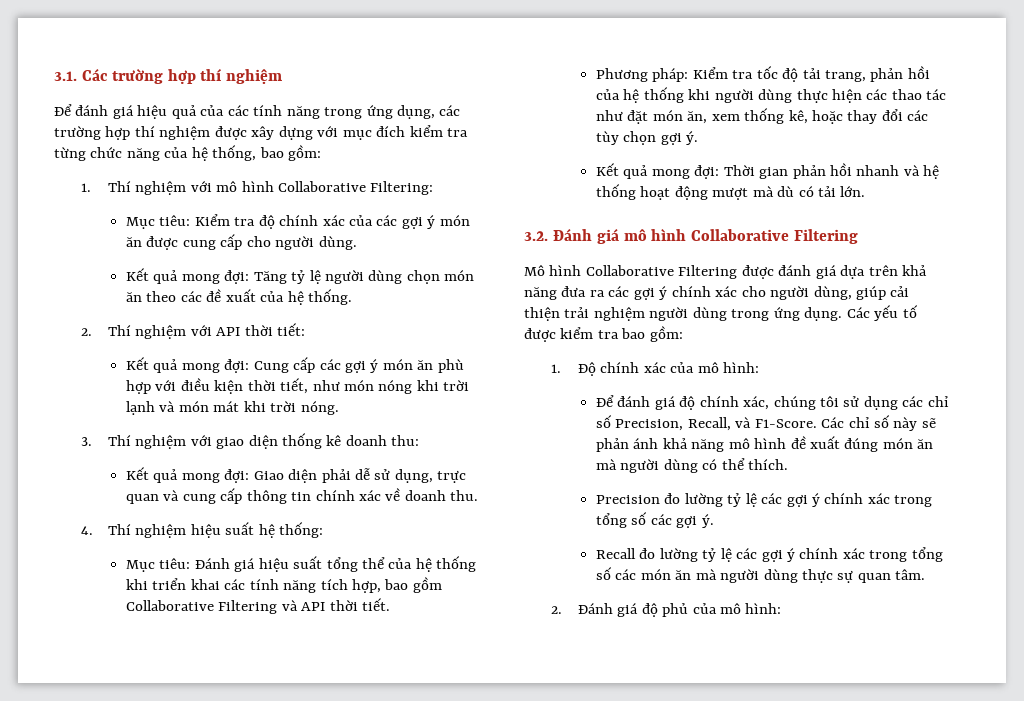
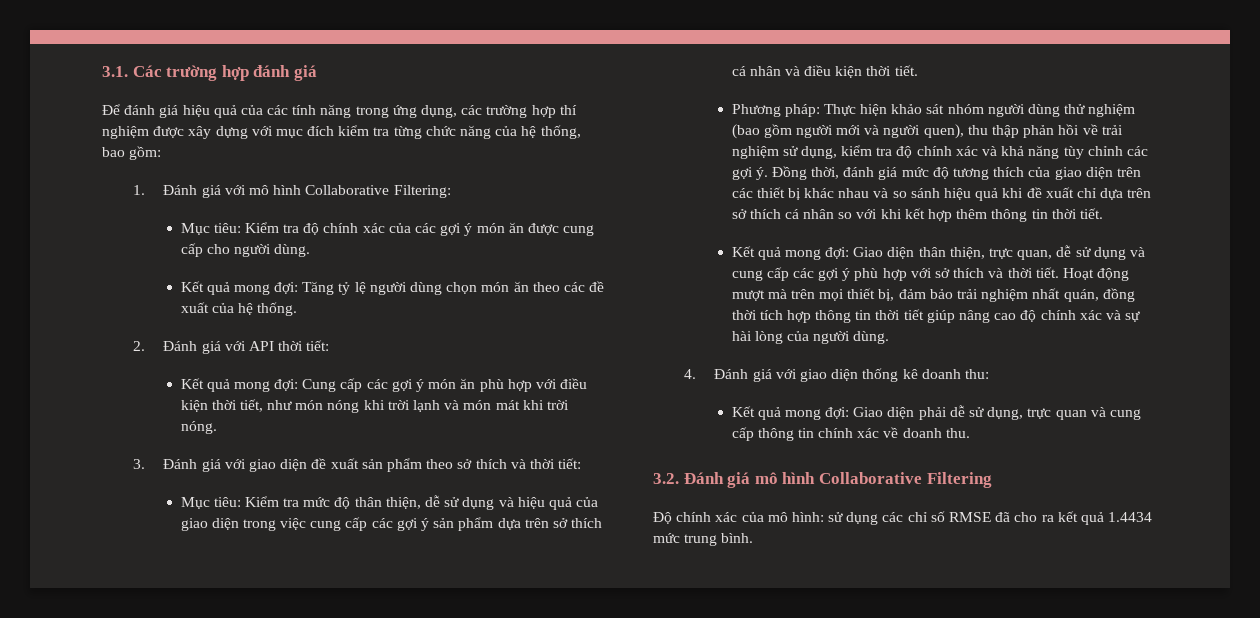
[200,68,283,84] thí nghiệm -> [253,65,317,81] đánh giá
[107,181,187,195] Thí nghiệm -> [163,185,221,198] Đánh giá
[107,325,187,339] Thí nghiệm -> [163,341,221,354] Đánh giá
[107,435,187,449] Thí nghiệm -> [163,458,582,472] [180,495,599,510] [180,517,603,531] [731,65,918,78] [731,104,1136,117] [731,124,1123,139] [731,145,1148,159] [731,166,1141,180] [731,187,1152,201] [731,208,1103,222] [731,245,1145,260] [731,267,1130,281] [731,288,1135,302] [731,309,1141,323] [731,331,890,344] [683,369,772,382] Đánh giá với giao diện đề xuất sản phẩm theo sở thích và thời tiết: // Mục tiêu: Kiểm tra mức độ thân thiện, dễ sử dụng và hiệu quả của giao diện trong việc cung cấp các gợi ý sản phẩm dựa trên sở thích cá nhân và điều kiện thời tiết. // Phương pháp: Thực hiện khảo sát nhóm người dùng thử nghiệm (bao gồm người mới và người quen), thu thập phản hồi về trải nghiệm sử dụng, kiểm tra độ chính xác và khả năng tùy chỉnh các gợi ý. Đồng thời, đánh giá mức độ tương thích của giao diện trên các thiết bị khác nhau và so sánh hiệu quả khi đề xuất chỉ dựa trên sở thích cá nhân so với khi kết hợp thêm thông tin thời tiết. // Kết quả mong đợi: Giao diện thân thiện, trực quan, dễ sử dụng và cung cấp các gợi ý phù hợp với sở thích và thời tiết. Hoạt động mượt mà trên mọi thiết bị, đảm bảo trải nghiệm nhất quán, đồng thời tích hợp thông tin thời tiết giúp nâng cao độ chính xác và sự hài lòng của người dùng. // 4. Đánh giá
[80,522,323,538] [125,556,477,572] [125,577,442,593] [125,598,391,614] [595,66,930,82] [595,87,947,103] [595,108,929,124] [595,131,699,145] [595,163,940,179] [595,184,866,200] // 4. Thí nghiệm hiệu suất hệ thống: // Mục tiêu: Đánh giá hiệu suất tổng thể của hệ thống khi triển khai các tính năng tích hợp, bao gồm Collaborative Filtering và API thời tiết. // Phương pháp: Kiểm tra tốc độ tải trang, phản hồi của hệ thống khi người dùng thực hiện các thao tác như đặt món ăn, xem thống kê, hoặc thay đổi các tùy chọn gợi ý. // Kết quả mong đợi: Thời gian phản hồi nhanh và hệ thống hoạt động mượt mà dù có tải lớn. -> (970, 433) none
[524,265,928,279] [524,286,910,300] [524,305,918,321] [524,326,683,342] [550,364,561,373] Mô hình Collaborative Filtering được đánh giá dựa trên khả năng đưa ra các gợi ý chính xác cho người dùng, giúp cải thiện trải nghiệm người dùng trong ứng dụng. Các yếu tố được kiểm tra bao gồm: // 1. -> (992, 480) none
[595,395,840,410] // Để đánh giá độ chính xác, chúng tôi -> (824, 517) none
[615,415,936,431] [595,436,934,452] [595,458,789,473] [595,493,933,507] [595,512,714,528] [595,547,943,562] [595,567,926,583] [550,603,782,617] Precision, Recall, và F1-Score. Các chỉ số này sẽ phản ánh khả năng mô hình đề xuất đúng món ăn mà người dùng có thể thích. // Precision đo lường tỷ lệ các gợi ý chính xác trong tổng số các gợi ý. // Recall đo lường tỷ lệ các gợi ý chính xác trong tổng số các món ăn mà người dùng thực sự quan tâm. // 2. Đánh giá độ phủ của mô hình: -> [949,511,1153,525] [653,533,754,546] RMSE đã cho ra kết quả 1.4434 mức trung bình.

